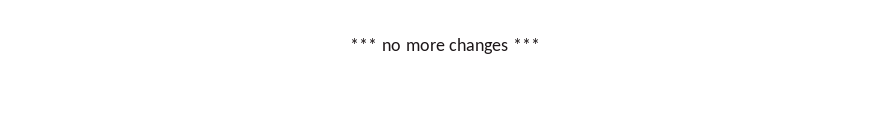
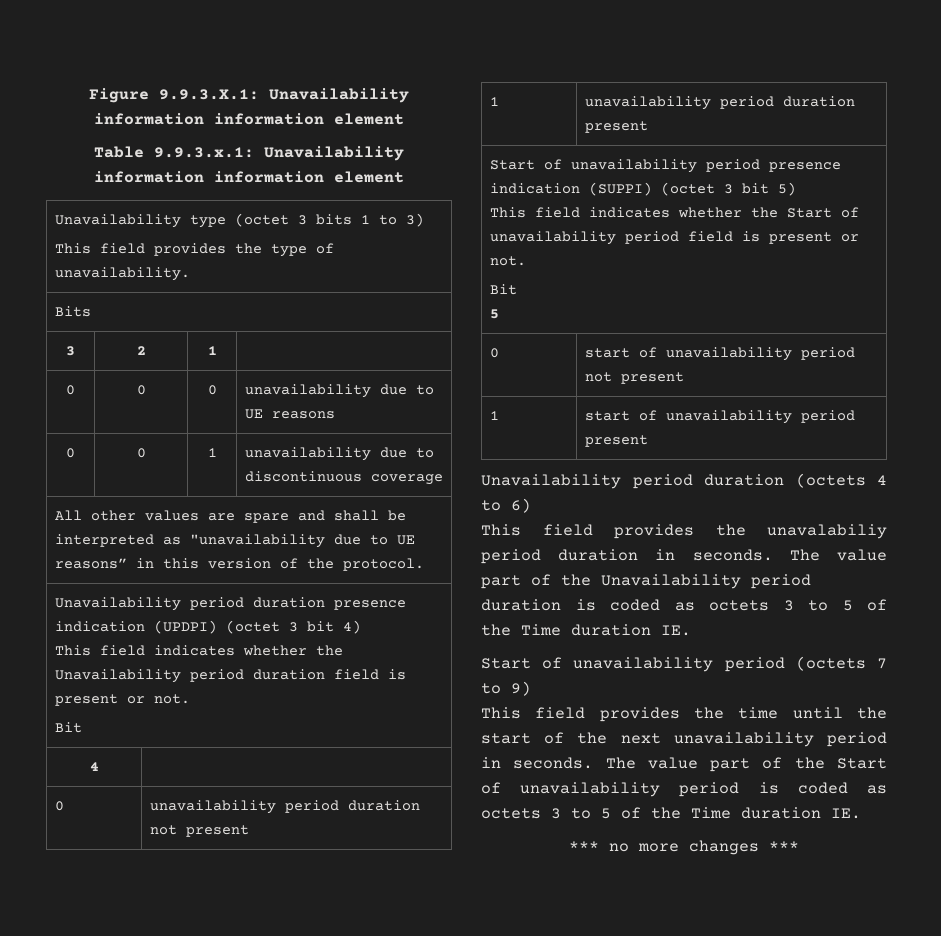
(350, 44) none -> [89,88,409,103] [94,113,404,125] [94,146,404,161] [94,171,404,183] [54,213,424,228] [54,243,334,257] [54,267,190,281] [54,306,91,317] [66,346,75,356] [136,346,146,355] [207,346,217,355] [66,385,75,395] [136,385,146,395] [207,385,217,395] [244,384,434,398] [244,409,335,419] [66,448,75,458] [136,448,146,458] [207,448,217,457] [244,447,434,461] [244,471,443,485] [54,510,406,523] [54,534,415,548] [54,558,424,571] [54,597,406,611] [54,620,361,634] [54,645,343,656] [54,669,406,683] [54,694,190,706] [54,722,82,733] [89,762,99,771] [54,801,64,811] [149,800,420,814] [149,825,249,837] [489,97,499,106] [584,96,855,110] [584,121,648,133] [489,159,841,173] [489,182,796,196] [489,207,859,218] [489,231,859,245] [489,256,526,266] [489,284,517,295] [489,309,499,319] [489,348,499,358] [584,347,855,361] [584,372,684,384] [489,411,499,420] [584,410,855,424] [584,435,648,447] [481,473,887,489] [481,498,531,513] [481,524,887,539] [481,549,887,564] [481,574,811,589] [481,599,887,611] [481,624,691,636] [481,656,887,672] [481,681,531,696] [481,707,887,722] [481,732,887,747] [481,757,887,772] [481,782,887,797] [481,807,861,819] Figure 9.9.3.X.1: Unavailability information information element // Table 9.9.3.x.1: Unavailability information information element // Unavailability type (octet 3 bits 1 to 3) // This field provides the type of unavailability. // Bits // 3 | 2 | 1 | // 0 | 0 | 0 | unavailability due to UE reasons // 0 | 0 | 1 | unavailability due to discontinuous coverage // All other values are spare and shall be interpreted as "unavailability due to UE reasons” in this version of the protocol. // Unavailability period duration presence indication (UPDPI) (octet 3 bit 4) // This field indicates whether the Unavailability period duration field is present or not. // Bit // 4 | // 0 | unavailability period duration not present // 1 | unavailability period duration present // Start of unavailability period presence indication (SUPPI) (octet 3 bit 5) // This field indicates whether the Start of unavailability period field is present or not. // Bit // 5 // 0 | start of unavailability period not present // 1 | start of unavailability period present // Unavailability period duration (octets 4 to 6) // This field provides the unavalabiliy period duration in seconds. The value part of the Unavailability period duration is coded as octets 3 to 5 of the Time duration IE. // Start of unavailability period (octets 7 to 9) // This field provides the time until the start of the next unavailability period in seconds. The value part of the Start of unavailability period is coded as octets 3 to 5 of the Time duration IE. //

